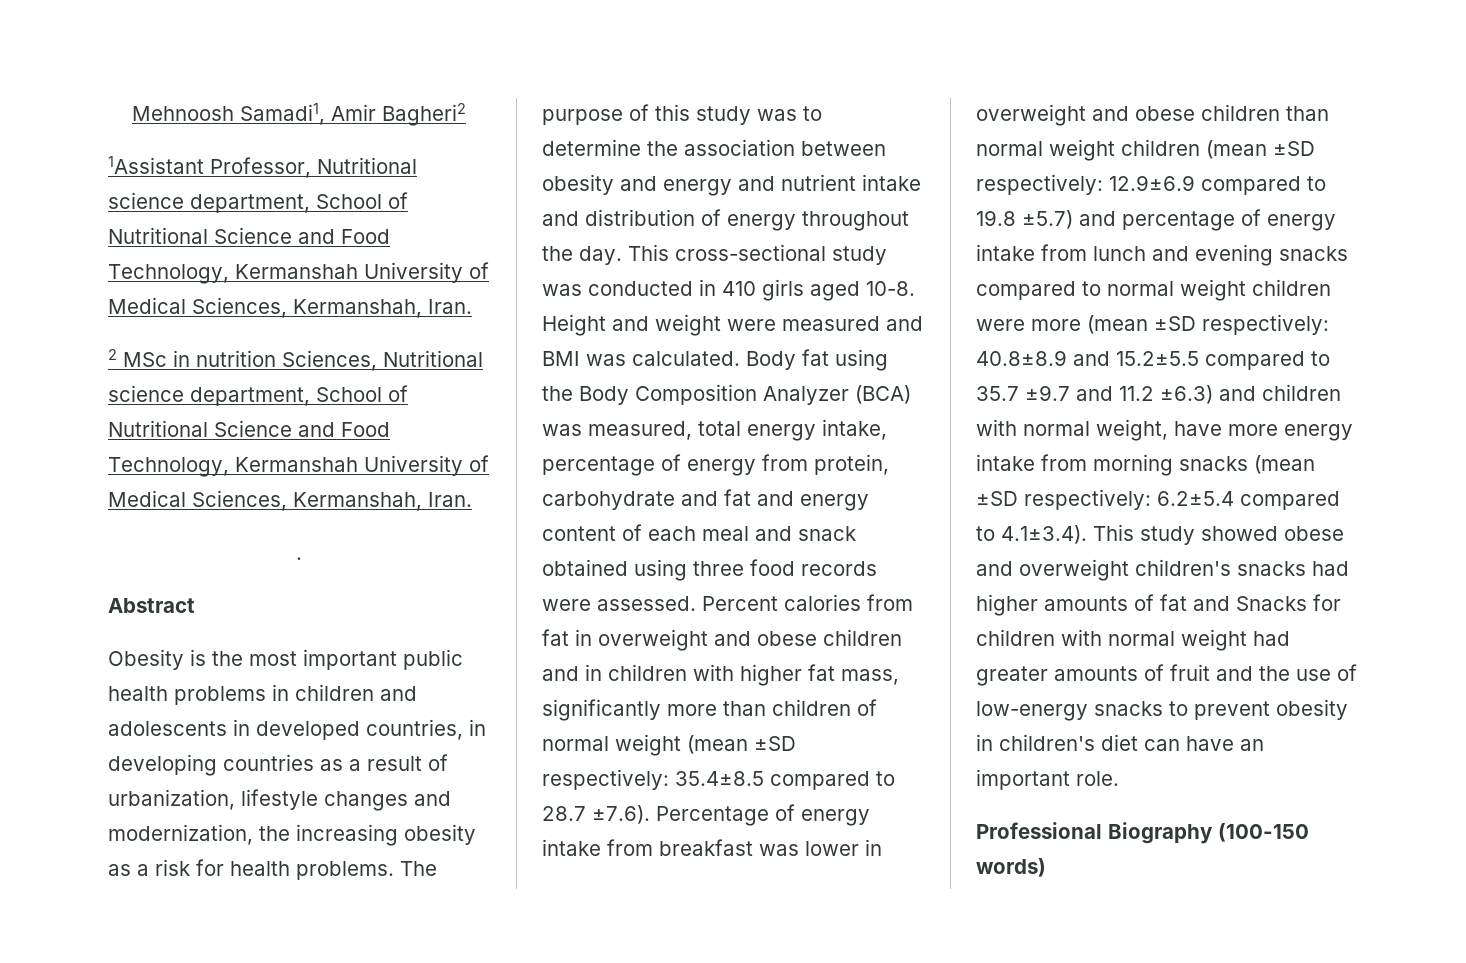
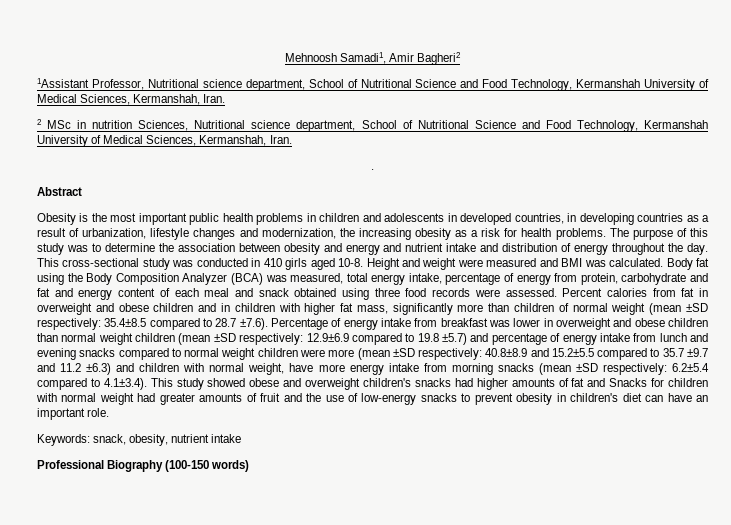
(1119, 778) none -> [37,434,242,446] // Keywords: snack, obesity, nutrient intake

